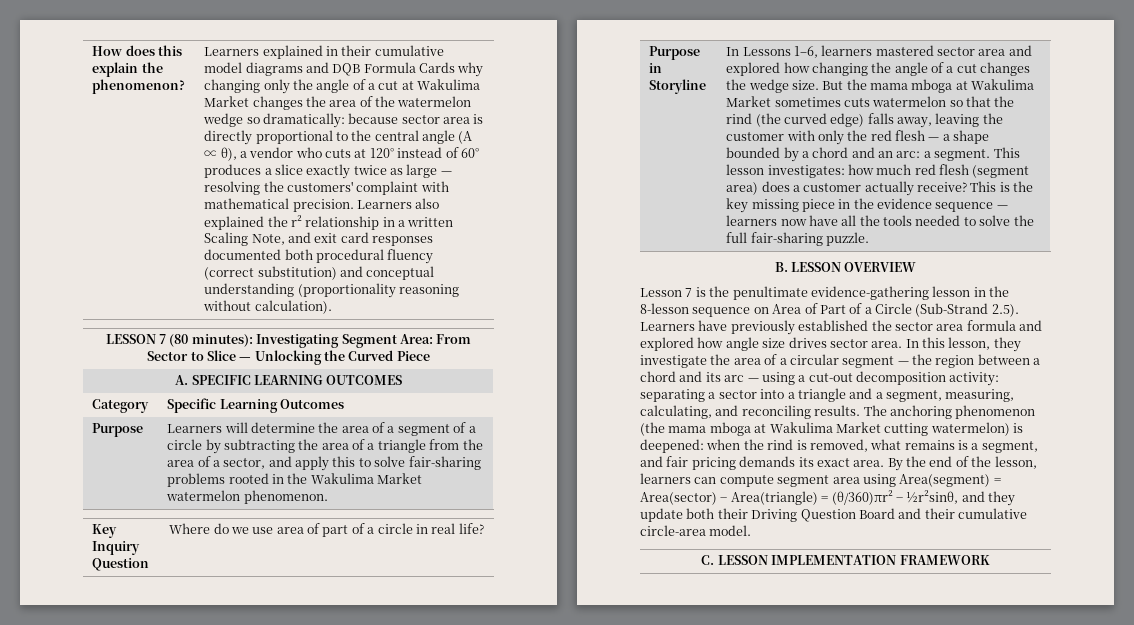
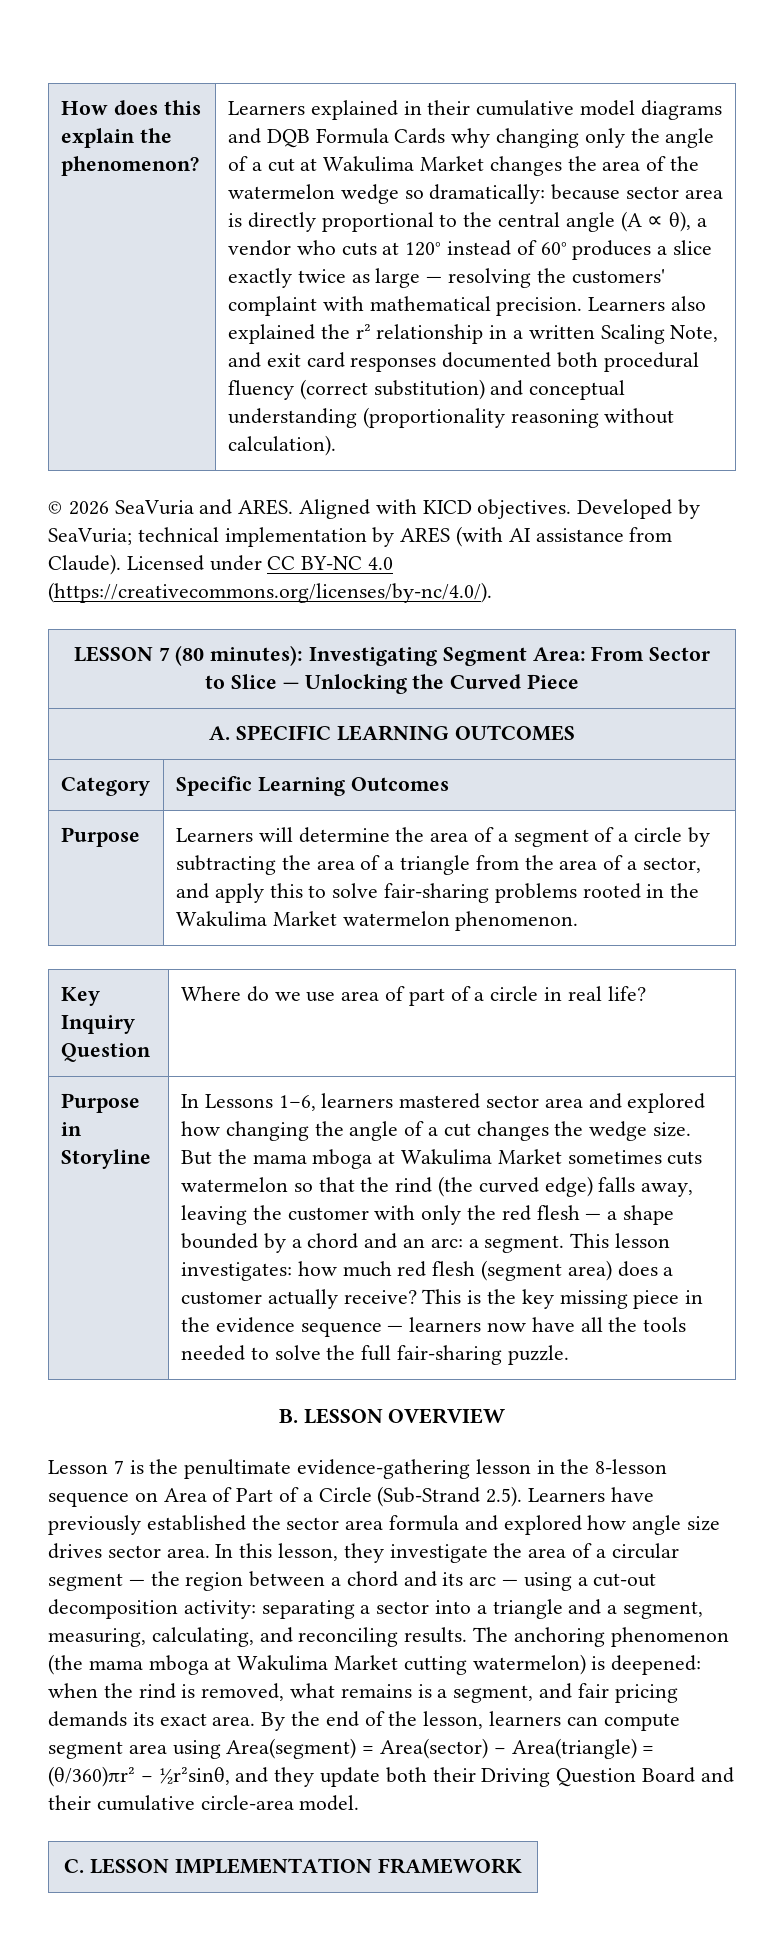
(332, 307) none -> [48,499,701,519] [48,526,673,547] [48,554,394,575] [48,582,492,603] // © 2026 SeaVuria and ARES. Aligned with KICD objectives. Developed by SeaVuria; technical implementation by ARES (with AI assistance from Claude). Licensed under CC BY-NC 4.0 (https://creativecommons.org/licenses/by-nc/4.0/).

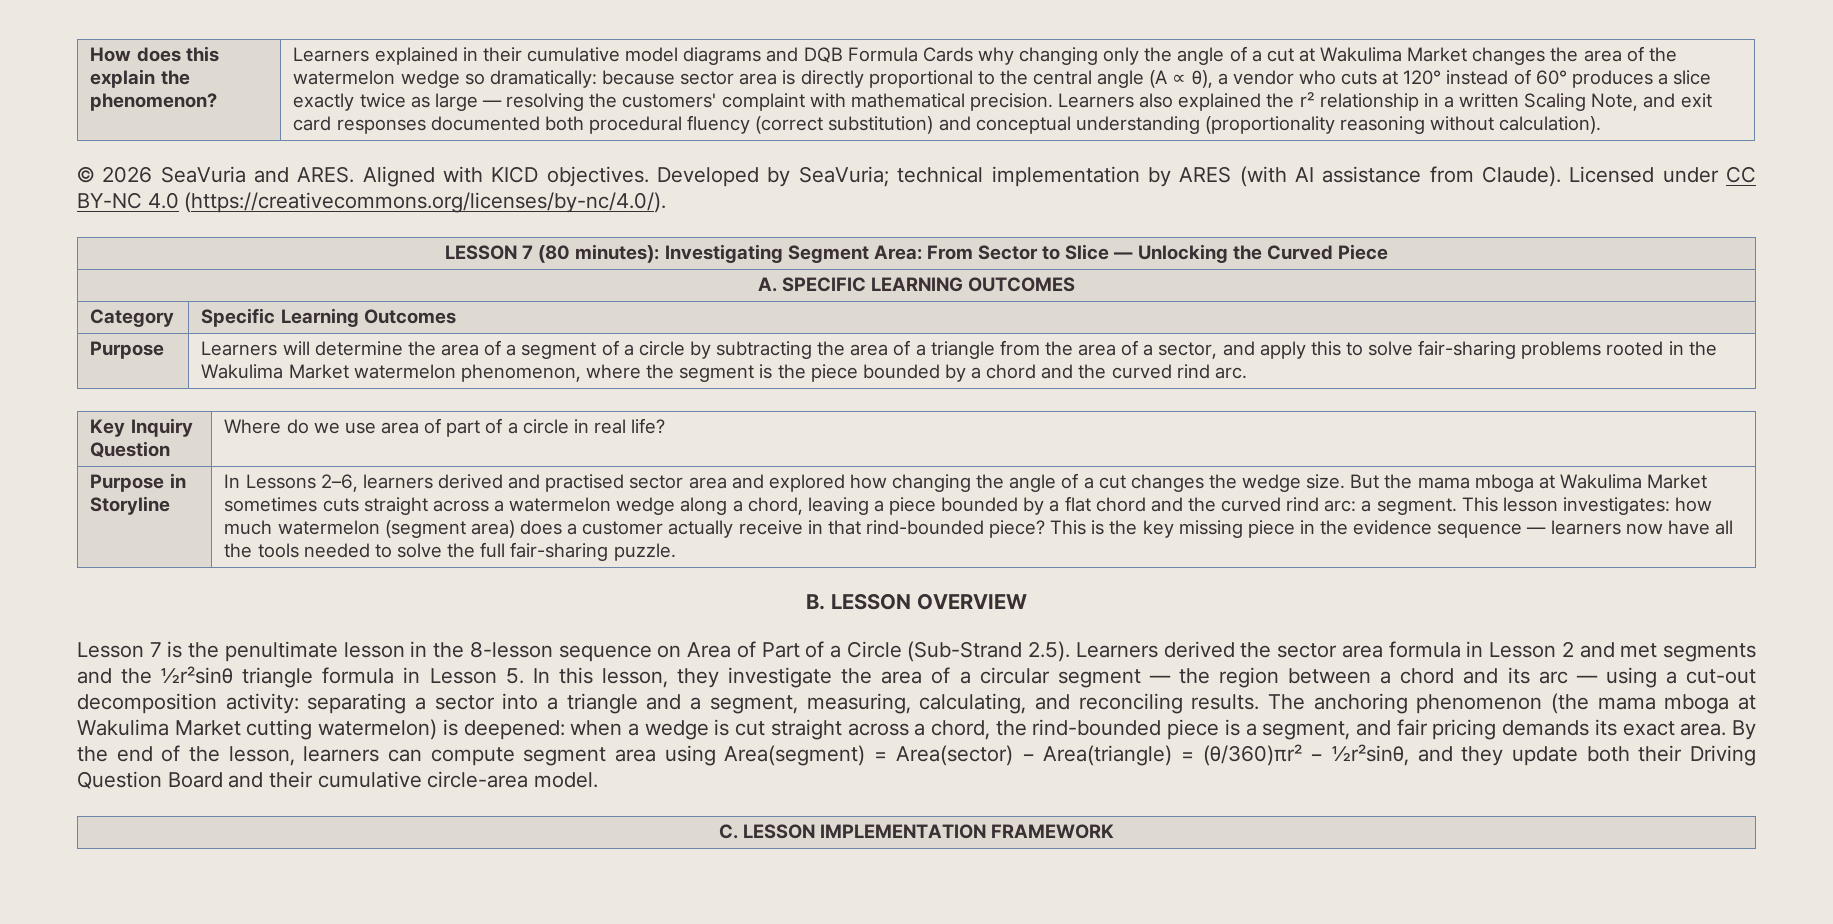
[455,911,579,931] phenomenon. -> [460,364,1247,382] phenomenon, where the segment is the piece bounded by a chord and the curved rind arc.
[278,1093,481,1111] 1–6, learners mastered -> [320,474,625,492] 2–6, learners derived and practised
[180,1176,694,1197] [180,1205,674,1225] [180,1233,425,1253] watermelon so that the rind (the curved edge) falls away, leaving the customer with only the red flesh — a shape bounded by a chord and an -> [363,496,1320,515] straight across a watermelon wedge along a chord, leaving a piece bounded by a flat chord and the curved rind
[397,1261,476,1277] red flesh -> [277,520,380,535] watermelon
[343,1290,417,1304] receive? -> [738,520,1046,538] receive in that rind-bounded piece?
[297,1459,471,1479] evidence-gathering -> (338, 651) none
[610,1487,654,1502] [48,1515,246,1535] have previously established -> [1163,641,1235,658] derived
[464,1515,721,1535] [48,1543,210,1559] and explored how angle size drives sector area. -> [1466,641,1757,662] [77,666,524,688] in Lesson 2 and met segments and the ½r²sinθ triangle formula in Lesson 5.
[103,1683,412,1701] the rind is removed, what remains -> [628,719,1220,740] a wedge is cut straight across a chord, the rind-bounded piece

